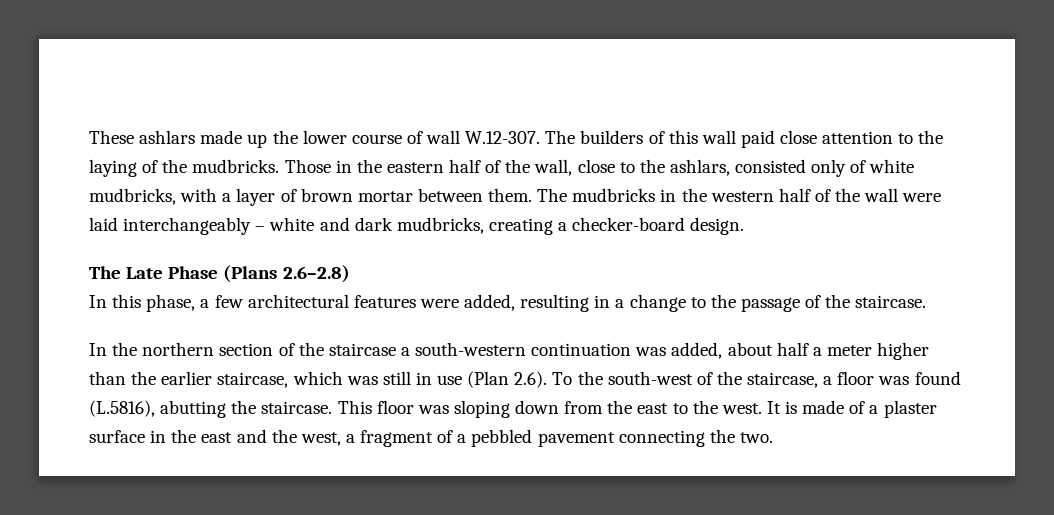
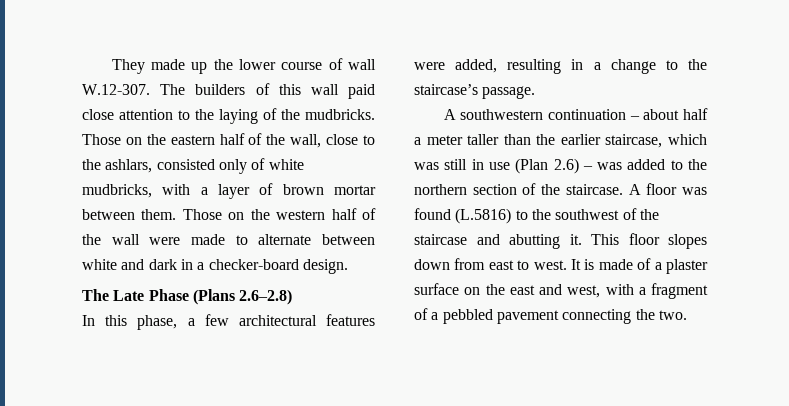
[89,130,196,144] These ashlars -> [111,59,145,74] They
[335,160,352,173] in -> [125,137,142,145] on
[537,188,677,202] The mudbricks in -> [182,209,245,220] Those on
[89,217,266,235] laid interchangeably – -> [191,234,375,245] made to alternate between
[396,217,553,235] mudbricks, creating -> [180,259,193,270] in
[740,294,927,312] [89,342,723,359] passage of the staircase. // In the northern section of the staircase a south-western continuation was added, -> [414,84,536,99] [443,109,640,120] staircase’s passage. // A southwestern continuation –
[877,342,930,360] higher -> [467,134,500,145] taller
[514,371,961,388] [89,400,510,418] 2.6). To the south-west of the staircase, a floor was found (L.5816), abutting the staircase. This floor was sloping -> [553,158,707,174] [414,183,707,195] [414,208,659,224] [414,233,707,249] 2.6) – was added to the northern section of the staircase. A floor was found (L.5816) to the southwest of the staircase and abutting it. This floor slopes
[607,400,633,414] the -> (486, 264) none
[692,400,718,414] the -> (530, 265) none
[150,430,167,443] in -> [464,287,481,295] on
[271,429,341,446] the west, -> [567,284,634,298] west, with

